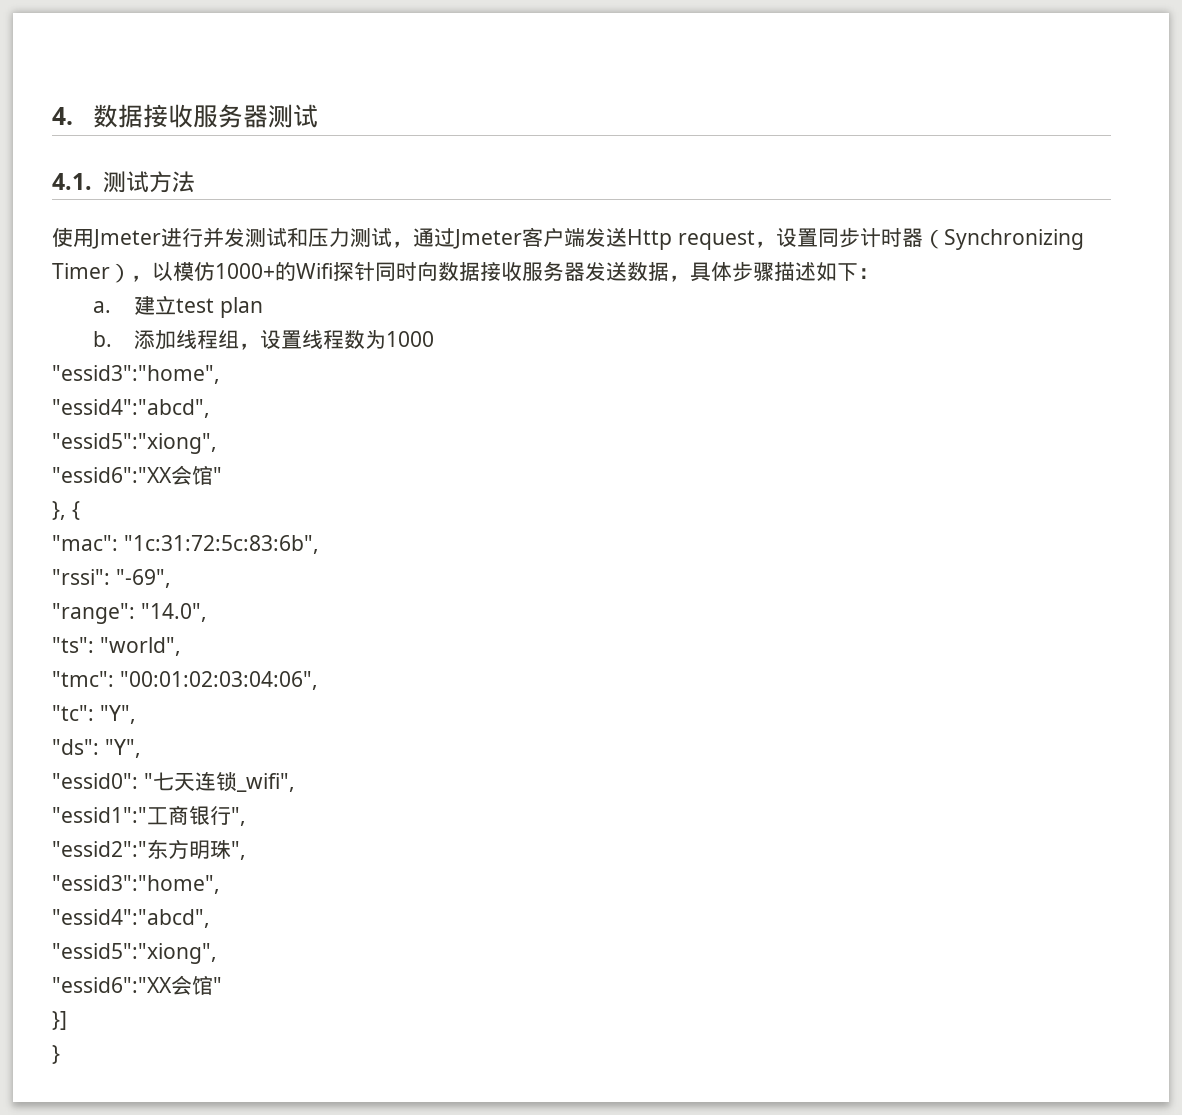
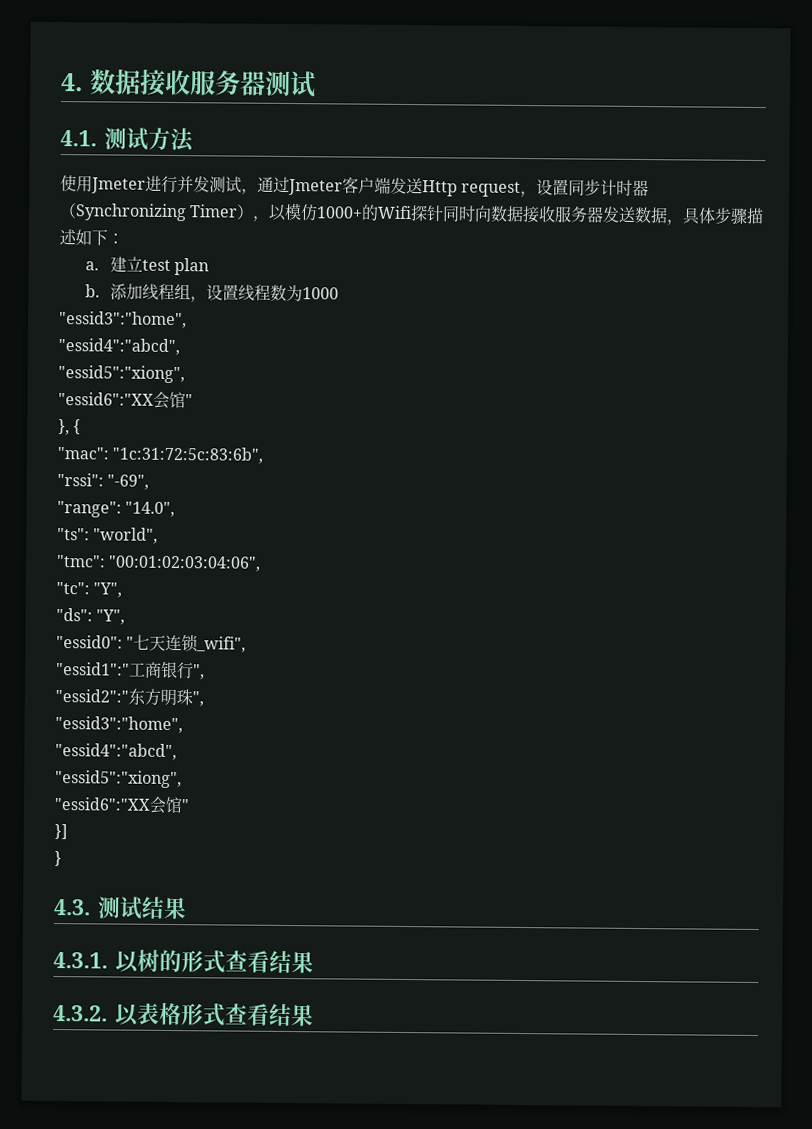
[287,227,392,247] 和压力测试 -> (242, 184) none
(60, 1054) none -> [53,896,187,920] [53,949,314,974] [53,1002,314,1027] // 4.3.测试结果 // 4.3.1.以树的形式查看结果 // 4.3.2.以表格形式查看结果

